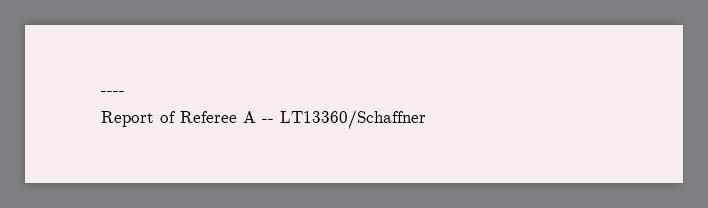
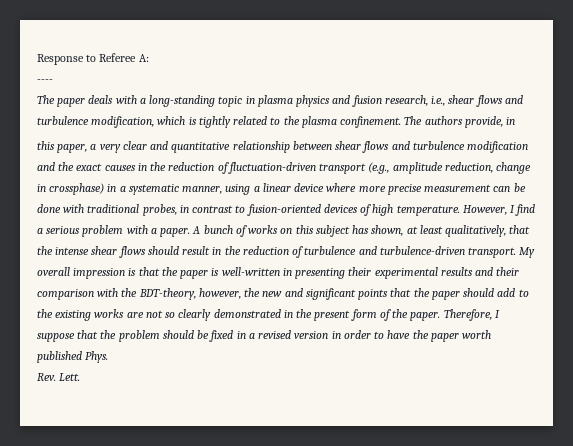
[101,91,125,95] [101,110,426,129] ---- // Report of Referee A -- LT13360/Schaffner -> [37,53,149,65] [37,79,53,83] [37,95,523,107] [37,116,516,128] [37,141,529,153] [37,162,532,174] [37,183,526,195] [37,204,536,216] [37,225,531,237] [37,246,536,258] [37,267,520,279] [37,288,529,300] [37,309,500,321] [37,330,492,342] [37,351,109,363] [37,373,81,381] Response to Referee A: // ---- // The paper deals with a long-standing topic in plasma physics and fusion research, i.e., shear flows and turbulence modification, which is tightly related to the plasma confinement. The authors provide, in // this paper, a very clear and quantitative relationship between shear flows and turbulence modification and the exact causes in the reduction of fluctuation-driven transport (e.g., amplitude reduction, change in crossphase) in a systematic manner, using a linear device where more precise measurement can be done with traditional probes, in contrast to fusion-oriented devices of high temperature. However, I find a serious problem with a paper. A bunch of works on this subject has shown, at least qualitatively, that the intense shear flows should result in the reduction of turbulence and turbulence-driven transport. My overall impression is that the paper is well-written in presenting their experimental results and their comparison with the BDT-theory, however, the new and significant points that the paper should add to the existing works are not so clearly demonstrated in the present form of the paper. Therefore, I suppose that the problem should be fixed in a revised version in order to have the paper worth published Phys. // Rev. Lett.

